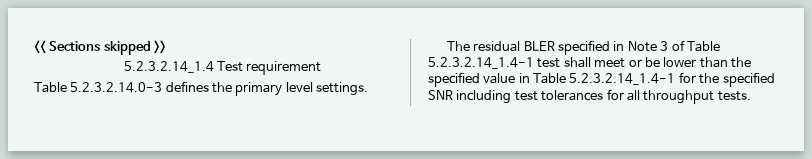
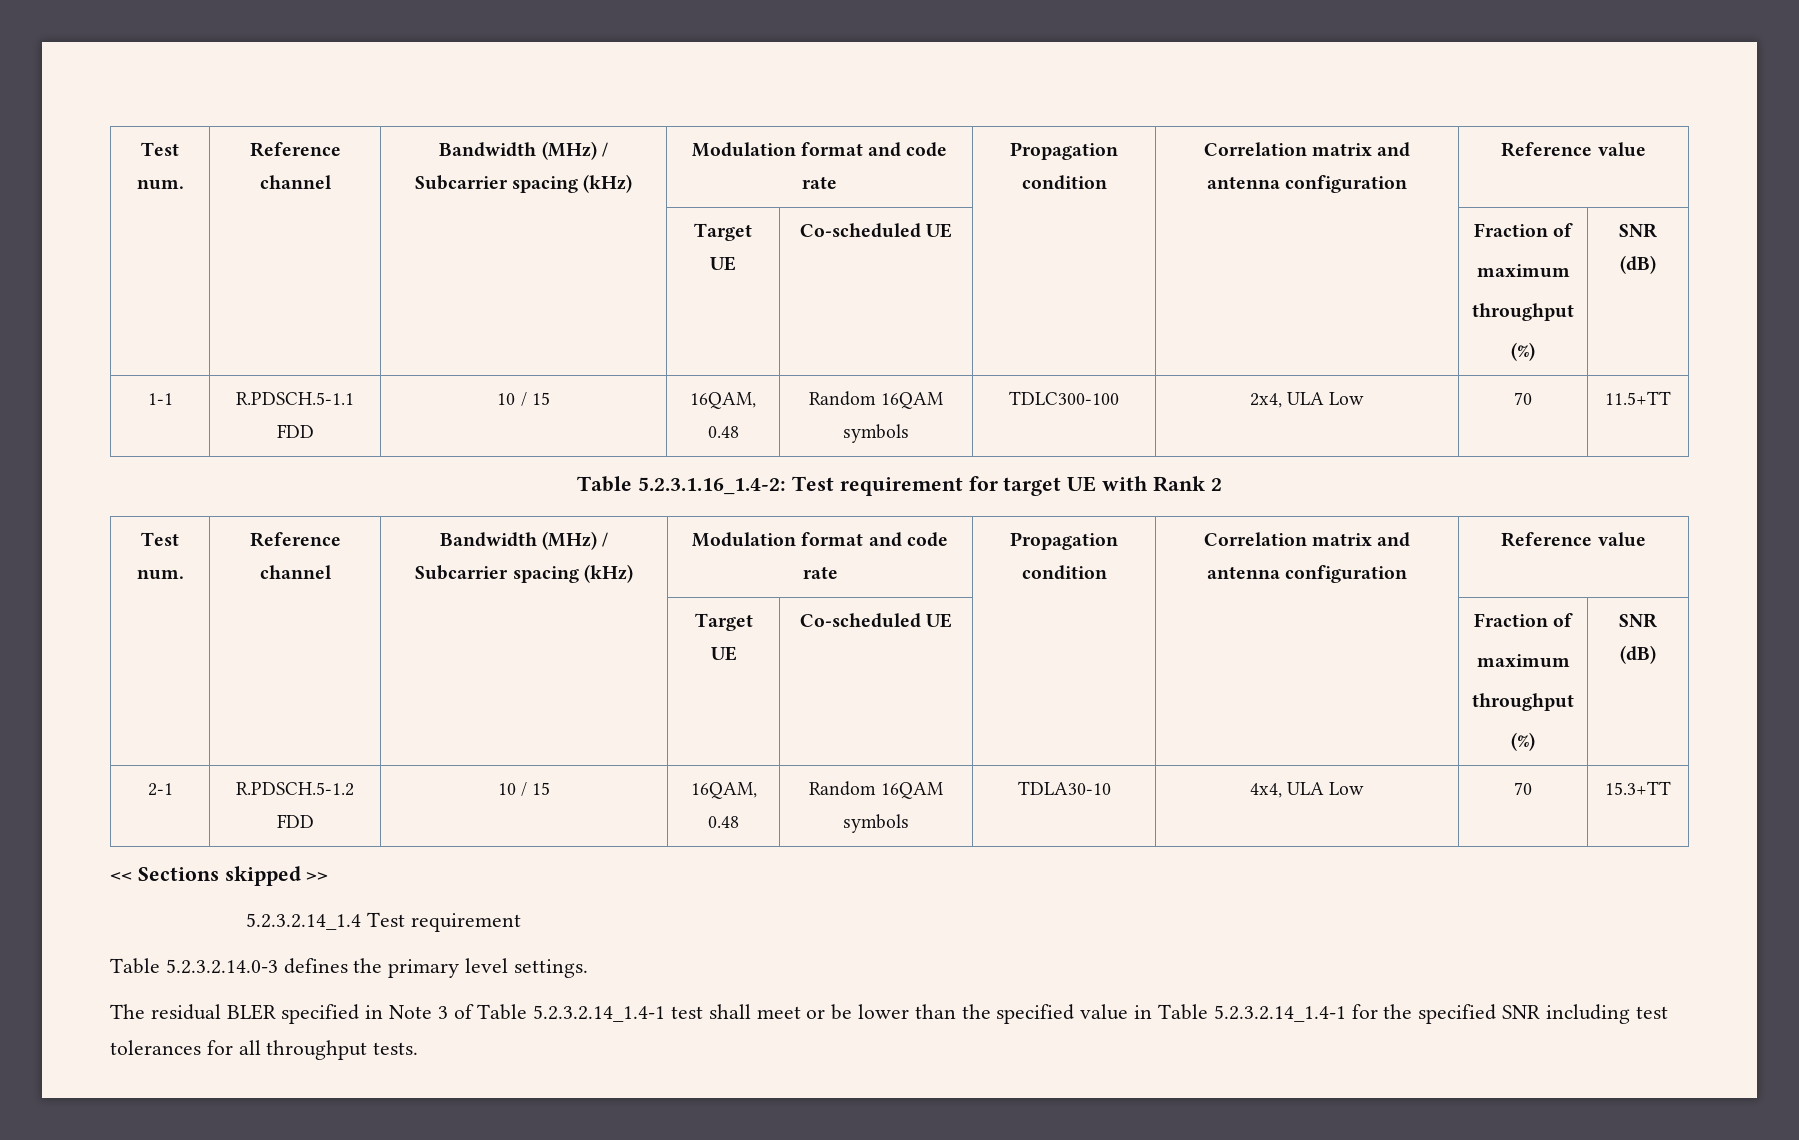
(34, 47) none -> [141,142,179,156] [136,179,184,190] [249,142,341,157] [259,175,332,189] [439,141,608,160] [414,174,633,193] [691,142,948,157] [802,176,837,189] [1010,142,1118,160] [1021,175,1107,190] [1203,142,1411,157] [1206,175,1408,193] [1501,142,1646,157] [694,223,752,241] [710,256,736,271] [799,223,953,238] [1473,223,1574,237] [1476,264,1570,278] [1472,303,1574,321] [1511,342,1535,361] [1619,223,1657,238] [1620,255,1656,274] [147,393,173,405] [236,392,354,405] [276,424,314,438] [497,392,550,406] [690,392,756,409] [707,426,739,438] [809,391,943,409] [843,424,909,443] [1009,391,1119,405] [1249,392,1365,408] [1514,392,1532,405] [1605,391,1671,405] [577,476,1222,496] [141,532,179,546] [136,569,184,580] [249,532,341,547] [259,565,332,579] [439,531,609,550] [415,564,633,583] [692,532,948,547] [802,566,838,579] [1010,532,1118,550] [1021,565,1107,580] [1203,532,1411,547] [1206,565,1408,583] [1501,532,1646,547] [694,613,753,631] [710,646,737,661] [799,613,953,628] [1473,613,1574,627] [1476,654,1570,668] [1472,693,1574,711] [1511,732,1535,751] [1619,613,1657,628] [1620,645,1656,664] [147,783,173,796] [236,782,354,796] [276,814,314,828] [497,782,551,796] [690,782,757,799] [708,816,739,828] [809,781,943,799] [843,814,909,833] [1017,781,1111,795] [1249,782,1365,798] [1514,782,1532,795] [1605,781,1671,795] Test num. | Reference channel | Bandwidth (MHz) / Subcarrier spacing (kHz) | Modulation format and code rate | Propagation condition | Correlation matrix and antenna configuration | Reference value // | | | Target UE | Co-scheduled UE | | | Fraction of // maximum // throughput // (%) | SNR (dB) // 1-1 | R.PDSCH.5-1.1 FDD | 10 / 15 | 16QAM, 0.48 | Random 16QAM symbols | TDLC300-100 | 2x4, ULA Low | 70 | 11.5+TT // Table 5.2.3.1.16_1.4-2: Test requirement for target UE with Rank 2 // Test num. | Reference channel | Bandwidth (MHz) / Subcarrier spacing (kHz) | Modulation format and code rate | Propagation condition | Correlation matrix and antenna configuration | Reference value // | | | Target UE | Co-scheduled UE | | | Fraction of // maximum // throughput // (%) | SNR (dB) // 2-1 | R.PDSCH.5-1.2 FDD | 10 / 15 | 16QAM, 0.48 | Random 16QAM symbols | TDLA30-10 | 4x4, ULA Low | 70 | 15.3+TT //

